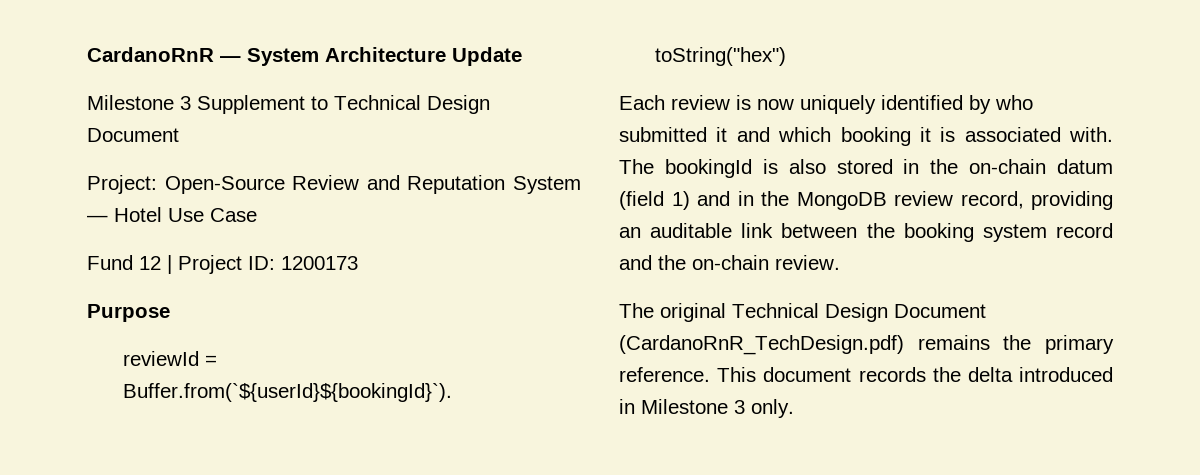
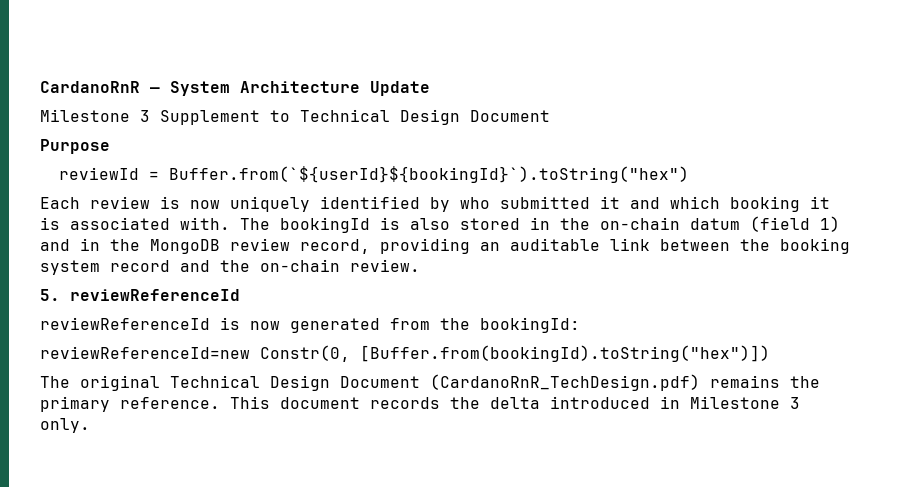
[87,175,581,194] [87,207,257,222] [87,255,358,274] // Project: Open-Source Review and Reputation System — Hotel Use Case // Fund 12 | Project ID: 1200173 -> (550, 116) none
(840, 262) none -> [40,289,240,301] [40,317,580,333] [40,345,770,362] // 5. reviewReferenceId // reviewReferenceId is now generated from the bookingId: // reviewReferenceId=new Constr(0, [Buffer.from(bookingId).toString("hex")])

